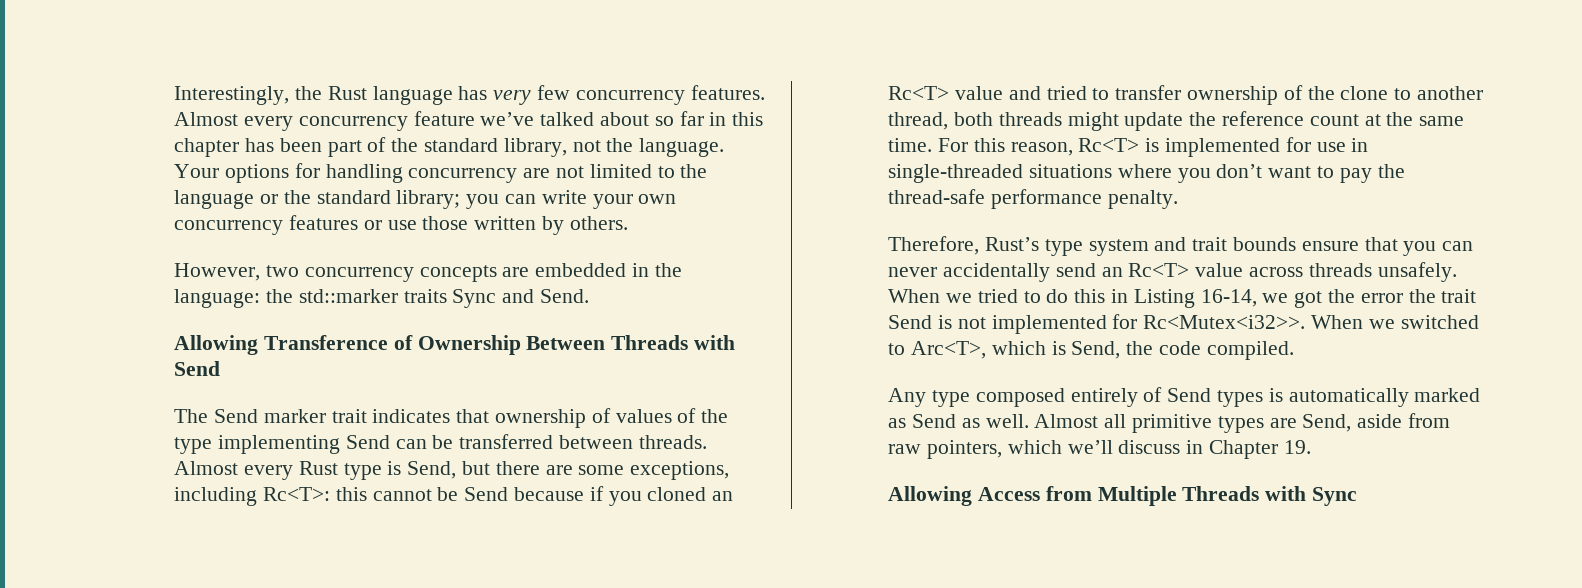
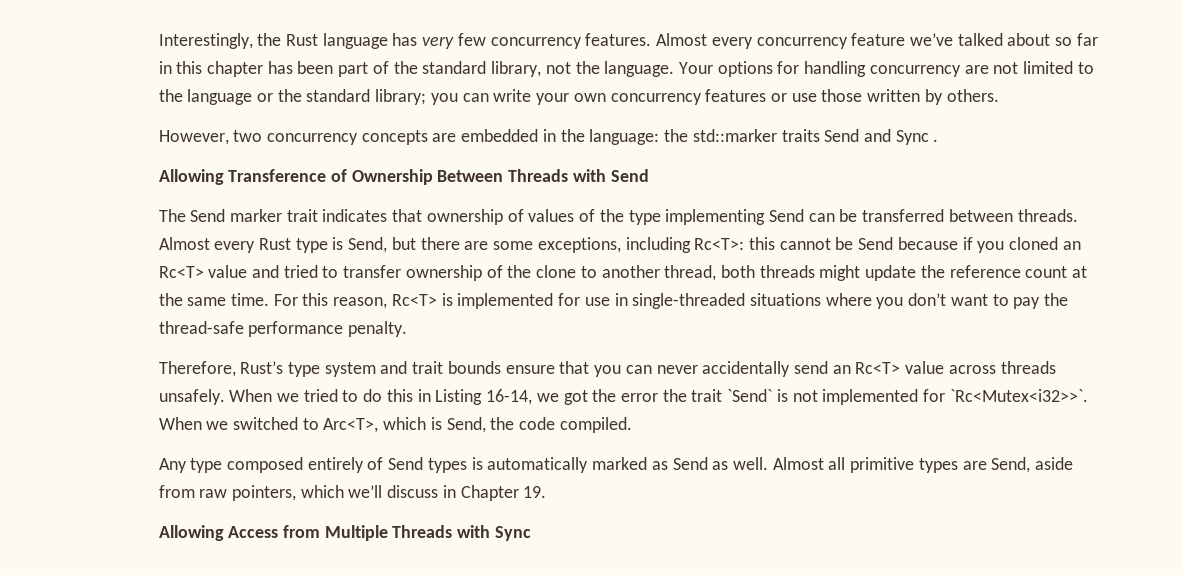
[452,289,590,308] Sync and Send. -> [824,129,939,145] Send and Sync .
[888,315,933,329] Send -> [727,389,773,402] `Send`
[1143,315,1306,329] Rc<Mutex<i32>>. -> [949,389,1088,402] `Rc<Mutex<i32>>`.

